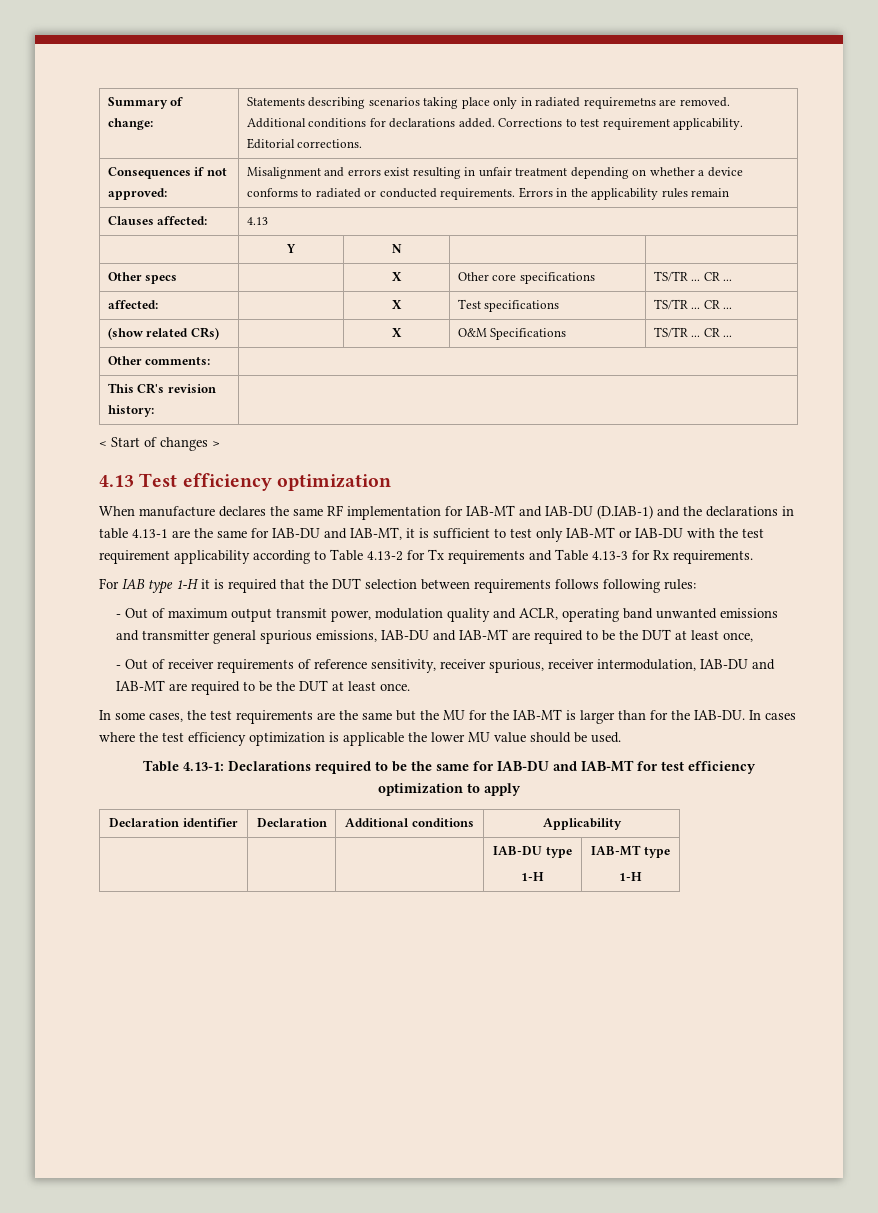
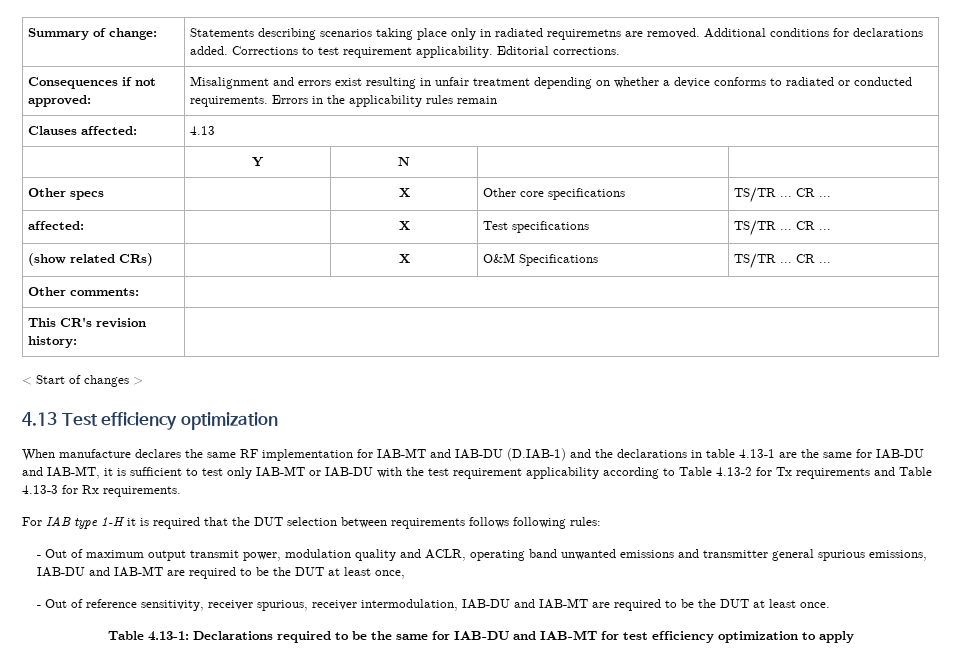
[167,659,311,673] receiver requirements of -> (83, 603) none
[99,709,796,724] [99,732,621,746] // In some cases, the test requirements are the same but the MU for the IAB-MT is larger than for the IAB-DU. In cases where the test efficiency optimization is applicable the lower MU value should be used. -> (830, 605) none
[109,818,238,827] [256,818,327,827] [345,818,474,827] [542,818,622,830] [493,846,572,858] [521,872,544,881] [591,845,670,858] [619,872,642,881] // Declaration identifier | Declaration | Additional conditions | Applicability // | | | IAB-DU type // 1-H | IAB-MT type // 1-H -> (854, 637) none

